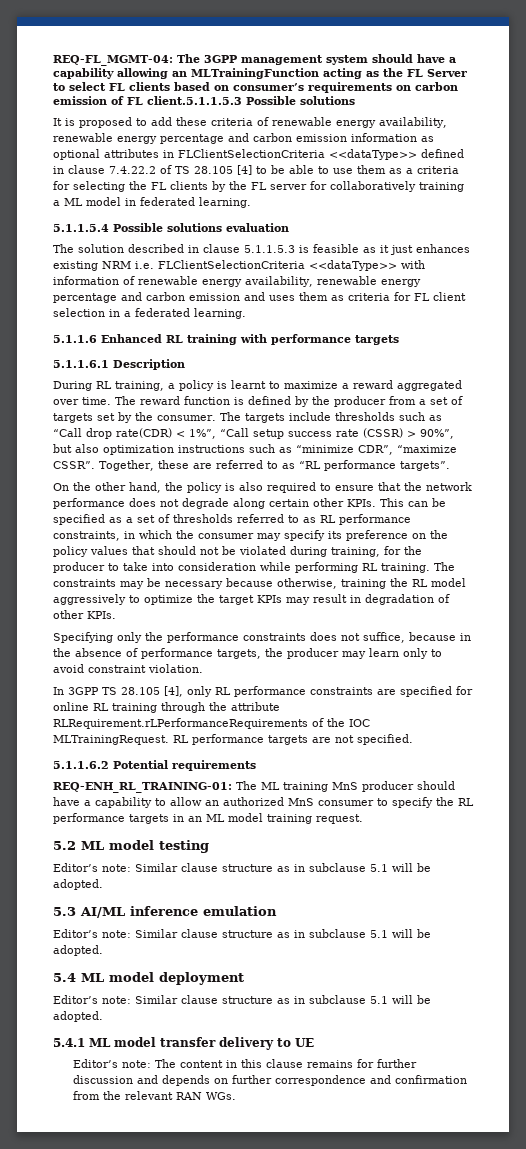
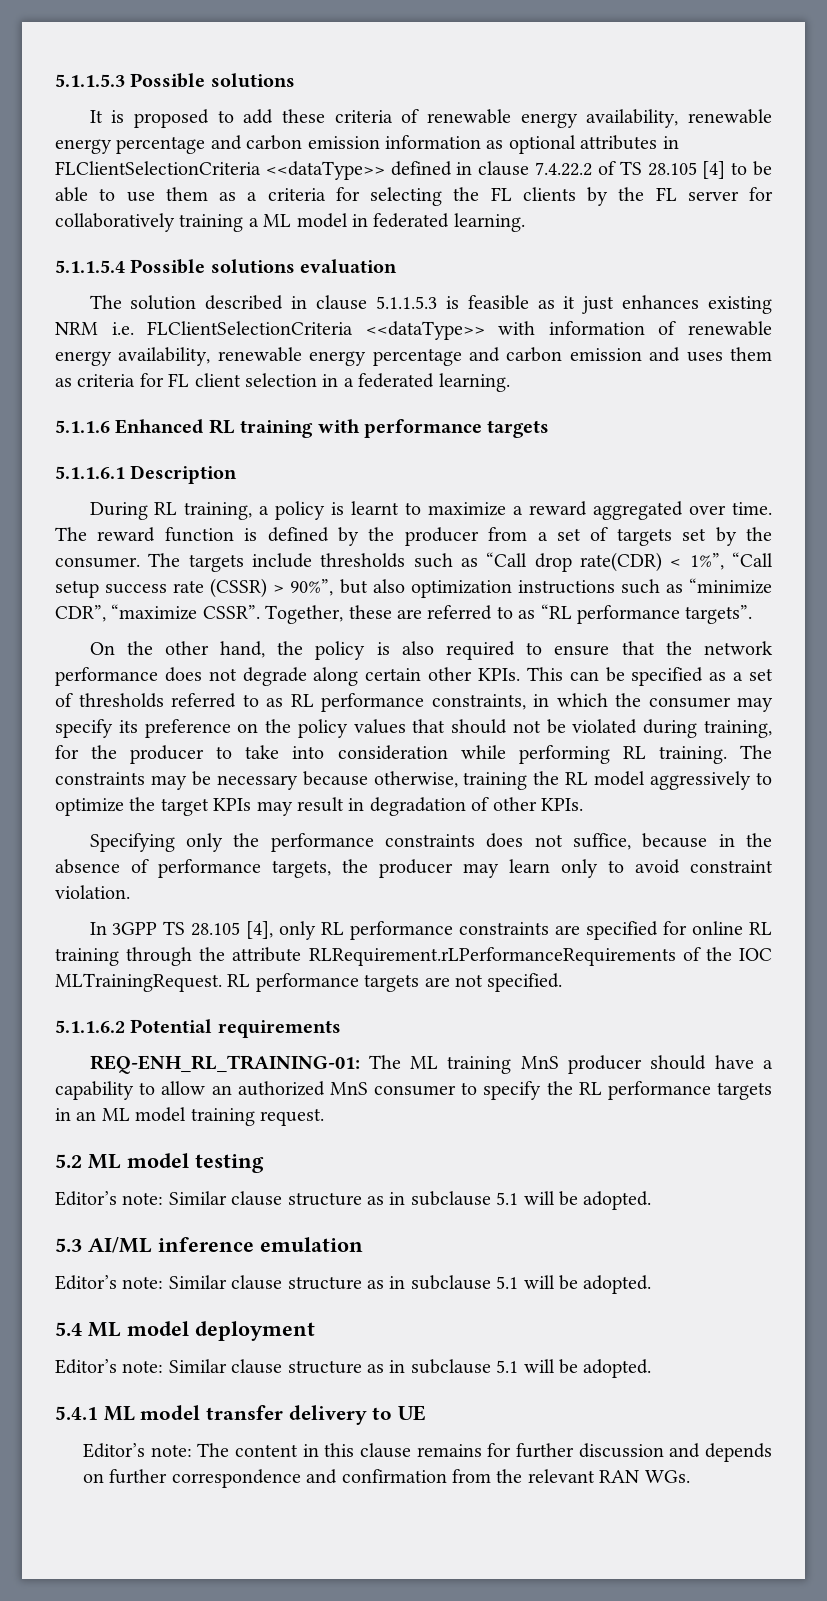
[53,54,456,66] [53,68,467,79] [53,82,458,93] [53,96,242,105] REQ-FL_MGMT-04: The 3GPP management system should have a capability allowing an MLTrainingFunction acting as the FL Server to select FL clients based on consumer’s requirements on carbon emission of FL client.5.1.1.5.3 -> [55,74,125,87] 5.1.1.5.3

